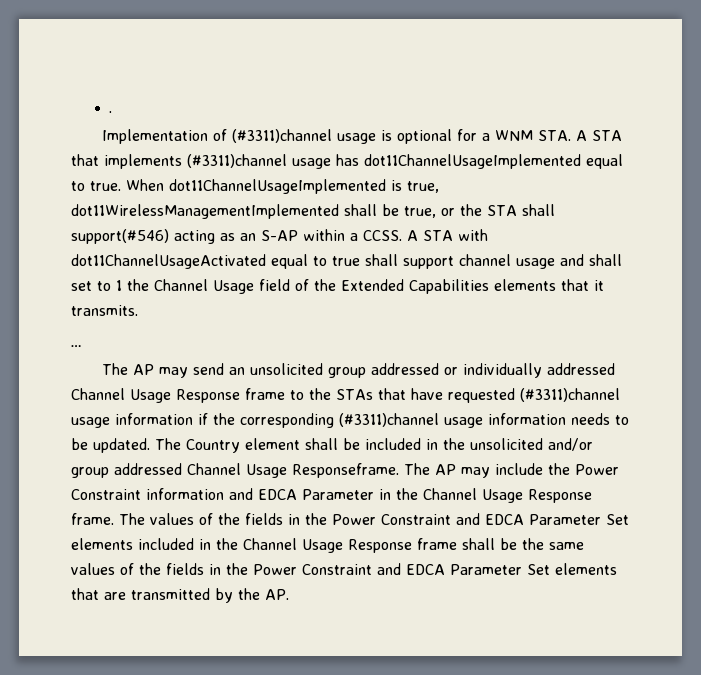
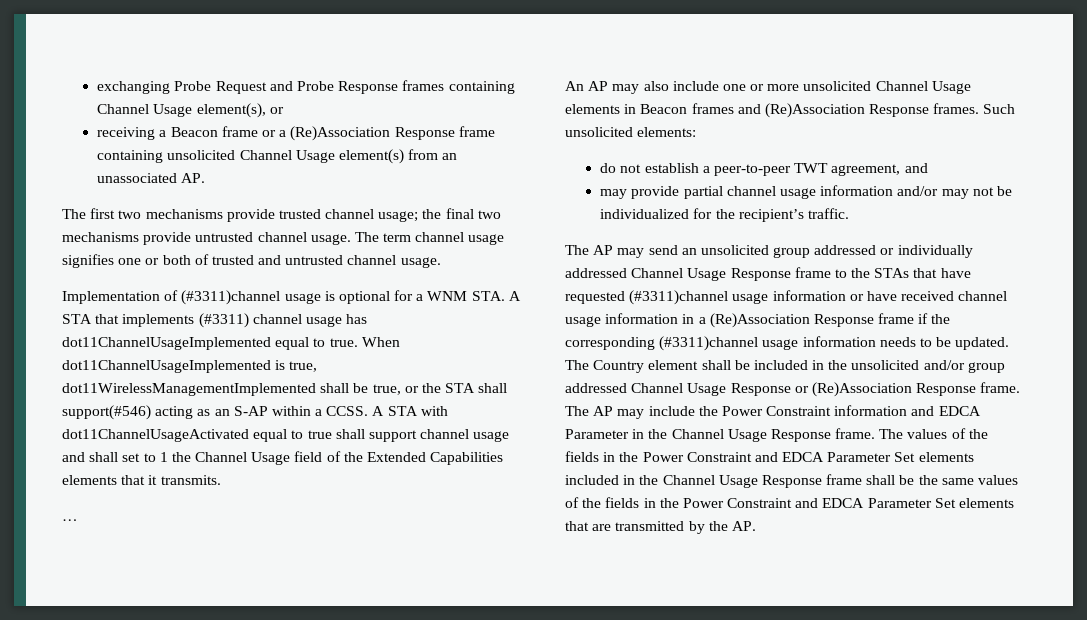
[109,111,113,113] . -> [97,80,515,94] [97,103,284,118] [97,126,495,141] [97,149,458,164] [97,173,206,183] [62,208,501,222] [62,232,505,245] [62,254,441,268] exchanging Probe Request and Probe Response frames containing Channel Usage element(s), or // receiving a Beacon frame or a (Re)Association Response frame containing unsolicited Channel Usage element(s) from an unassociated AP. // The first two mechanisms provide trusted channel usage; the final two mechanisms provide untrusted channel usage. The term channel usage signifies one or both of trusted and untrusted channel usage.
[187,154,287,168] (#3311)channel -> [198,313,302,328] (#3311) channel
(82, 346) none -> [565,81,971,94] [565,103,1016,118] [565,127,697,137] [600,163,928,176] [600,185,1012,199] [600,208,850,222] // An AP may also include one or more unsolicited Channel Usage elements in Beacon frames and (Re)Association Response frames. Such unsolicited elements: // do not establish a peer-to-peer TWT agreement, and // may provide partial channel usage information and/or may not be individualized for the recipient’s traffic.
(193, 419) none -> [849,291,1008,301] [565,313,915,328] or have received channel usage information in a (Re)Association Response frame
[292,463,399,478] Responseframe. -> [730,382,1021,397] Response or (Re)Association Response frame.

